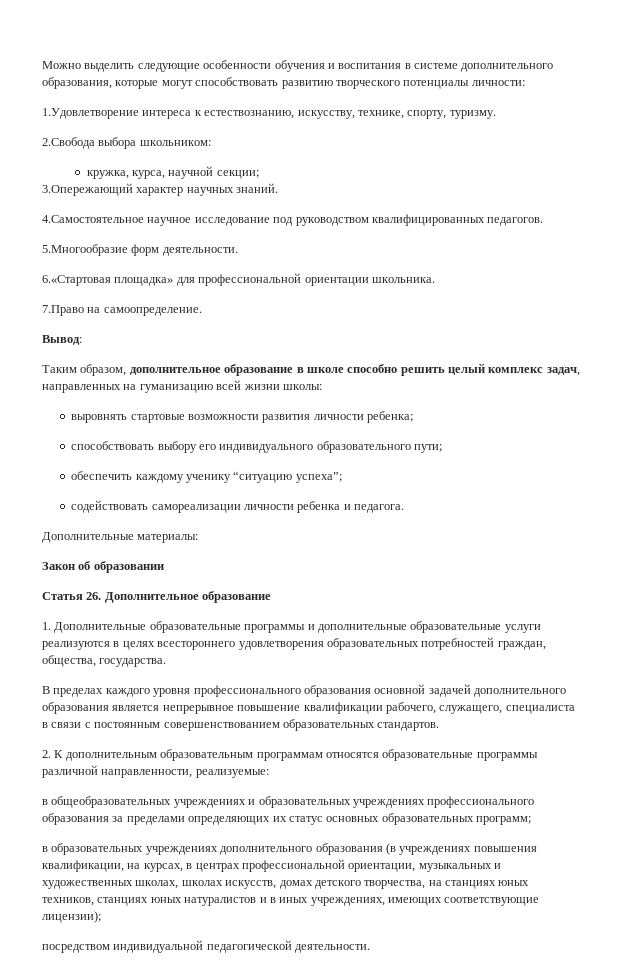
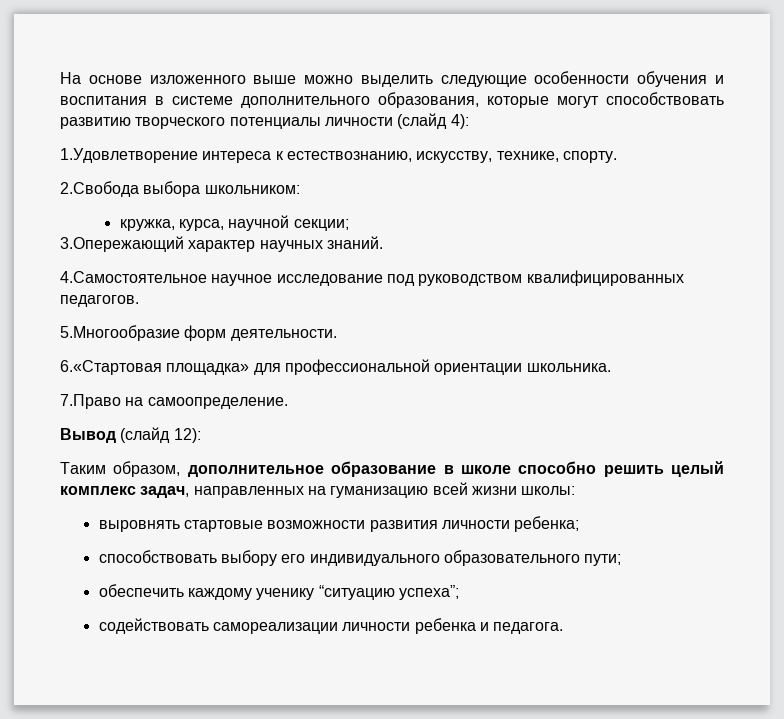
[42,61,81,69] Можно -> [60,72,354,84] На основе изложенного выше можно
[471,80,525,86] личности: -> [324,113,469,129] личности (слайд 4):
[407,110,496,119] спорту, туризму. -> [562,151,617,163] спорту.
[42,335,82,345] Вывод: -> [60,427,201,443] Вывод (слайд 12):
[42,532,199,543] [42,561,164,573] [42,591,272,603] [42,621,541,633] [42,637,546,650] [42,655,167,667] [42,684,566,697] [42,702,575,714] [42,719,440,731] [42,749,538,761] [42,765,269,778] [42,796,535,808] [42,813,531,825] [42,843,537,855] [42,859,501,872] [42,880,530,889] [42,897,540,906] [42,911,101,923] [42,940,371,953] // Дополнительные материалы: // Закон об образовании // Статья 26. Дополнительное образование // 1. Дополнительные образовательные программы и дополнительные образовательные услуги реализуются в целях всестороннего удовлетворения образовательных потребностей граждан, общества, государства. // В пределах каждого уровня профессионального образования основной задачей дополнительного образования является непрерывное повышение квалификации рабочего, служащего, специалиста в связи с постоянным совершенствованием образовательных стандартов. // 2. К дополнительным образовательным программам относятся образовательные программы различной направленности, реализуемые: // в общеобразовательных учреждениях и образовательных учреждениях профессионального образования за пределами определяющих их статус основных образовательных программ; // в образовательных учреждениях дополнительного образования (в учреждениях повышения квалификации, на курсах, в центрах профессиональной ориентации, музыкальных и художественных школах, школах искусств, домах детского творчества, на станциях юных техников, станциях юных натуралистов и в иных учреждениях, имеющих соответствующие лицензии); // посредством индивидуальной педагогической деятельности. -> (564, 628) none

